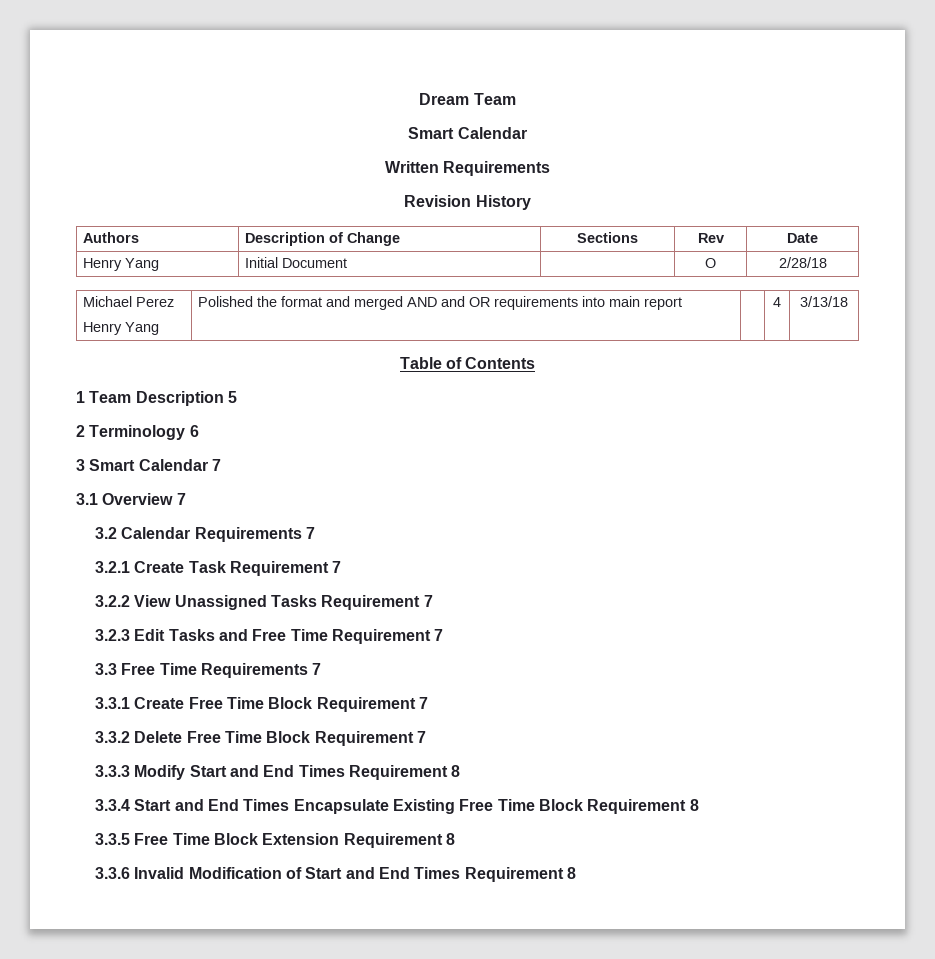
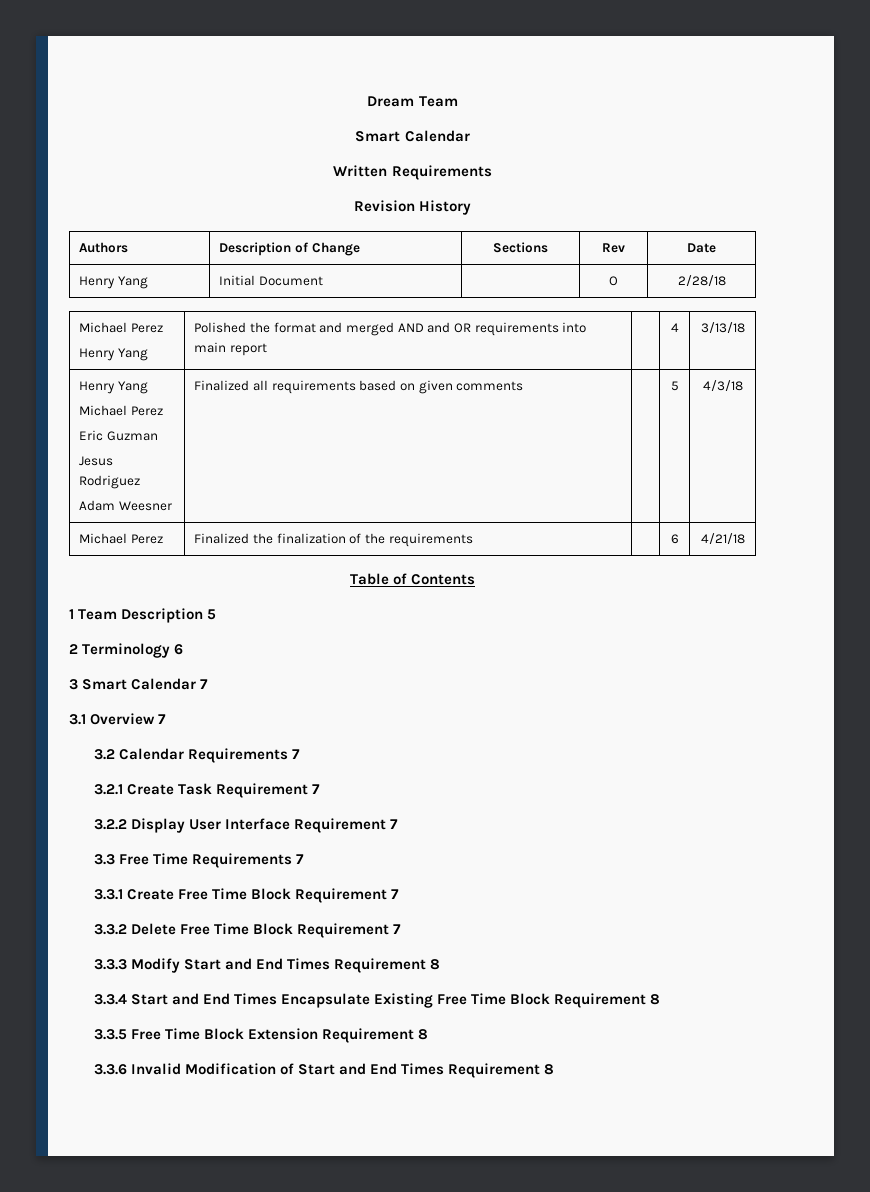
(848, 301) none -> [79,381,149,394] [79,405,164,416] [79,430,159,441] [79,456,114,466] [79,475,141,489] [79,500,173,511] [194,380,524,394] [670,381,679,391] [702,380,743,391] [79,533,164,544] [194,533,473,547] [670,534,679,544] [700,533,745,544] // Henry Yang // Michael Perez // Eric Guzman // Jesus Rodriguez // Adam Weesner | Finalized all requirements based on given comments | | 5 | 4/3/18 // Michael Perez | Finalized the finalization of the requirements | | 6 | 4/21/18
[134,595,433,610] [95,629,328,641] View Unassigned Tasks Requirement 7 // 3.2.3 Edit Tasks and Free Time -> [130,818,290,833] Display User Interface

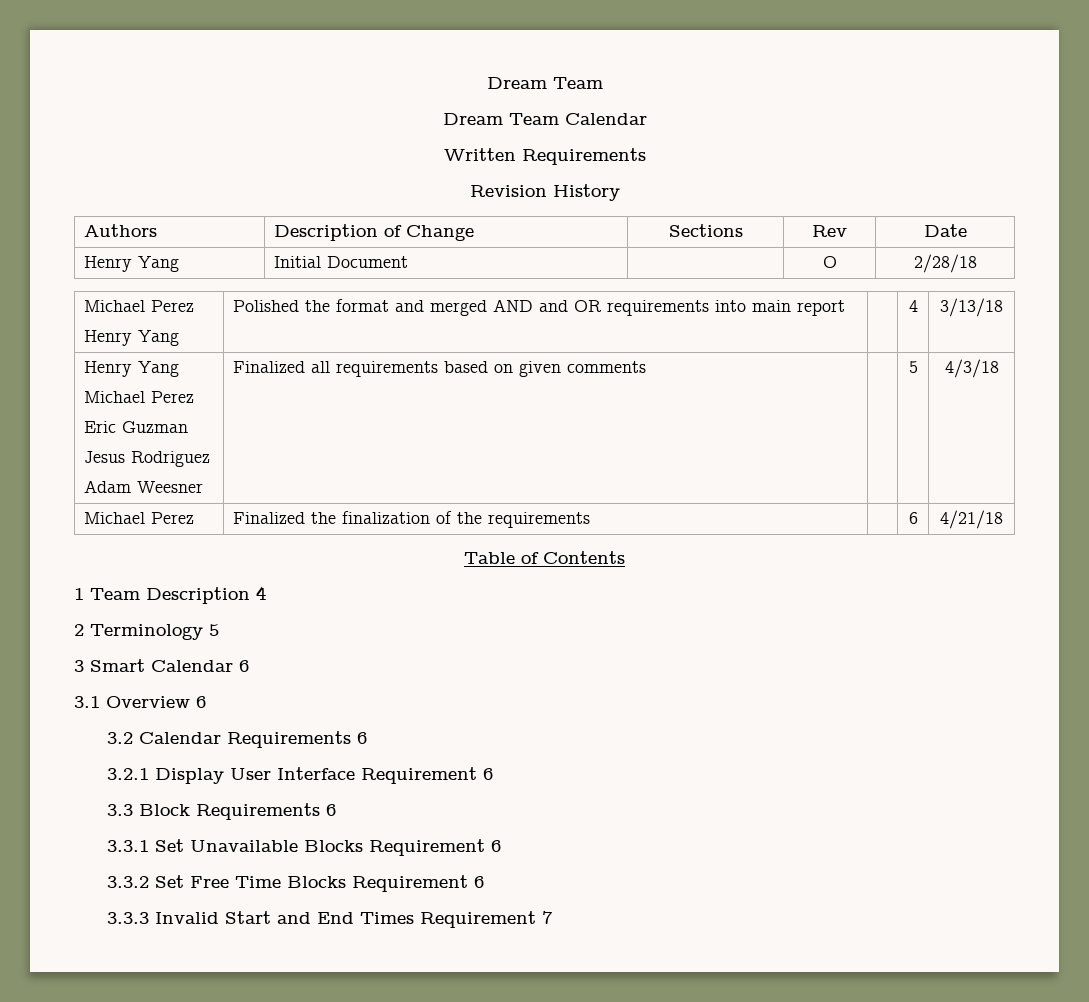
[355,131,401,142] Smart -> [442,113,559,125] Dream Team
[207,609,217,620] 5 -> [256,586,266,600] 4
[174,644,184,655] 6 -> [209,624,219,636] 5
[200,679,209,689] 7 -> [239,660,249,672] 6
[158,714,167,724] 7 -> [196,696,206,708] 6
[291,749,300,759] 7 -> [357,732,368,744] 6
[126,783,320,798] [93,819,127,830] Create Task Requirement 7 // 3.2.2 -> (150, 774) none
[389,819,398,829] 7 -> [483,768,494,780] 6
[118,853,304,868] [93,888,399,903] [93,923,401,938] Free Time Requirements 7 // 3.3.1 Create Free Time Block Requirement 7 // 3.3.2 Delete Free Time Block Requirement 7 -> [139,803,337,820] [107,839,502,856] [107,875,485,892] Block Requirements 6 // 3.3.1 Set Unavailable Blocks Requirement 6 // 3.3.2 Set Free Time Blocks Requirement 6
[130,958,440,973] [93,993,661,1008] [93,1028,428,1043] [93,1063,555,1078] Modify Start and End Times Requirement 8 // 3.3.4 Start and End Times Encapsulate Existing Free Time Block Requirement 8 // 3.3.5 Free Time Block Extension Requirement 8 // 3.3.6 Invalid Modification of Start and End Times Requirement 8 -> [155,911,554,928] Invalid Start and End Times Requirement 7

